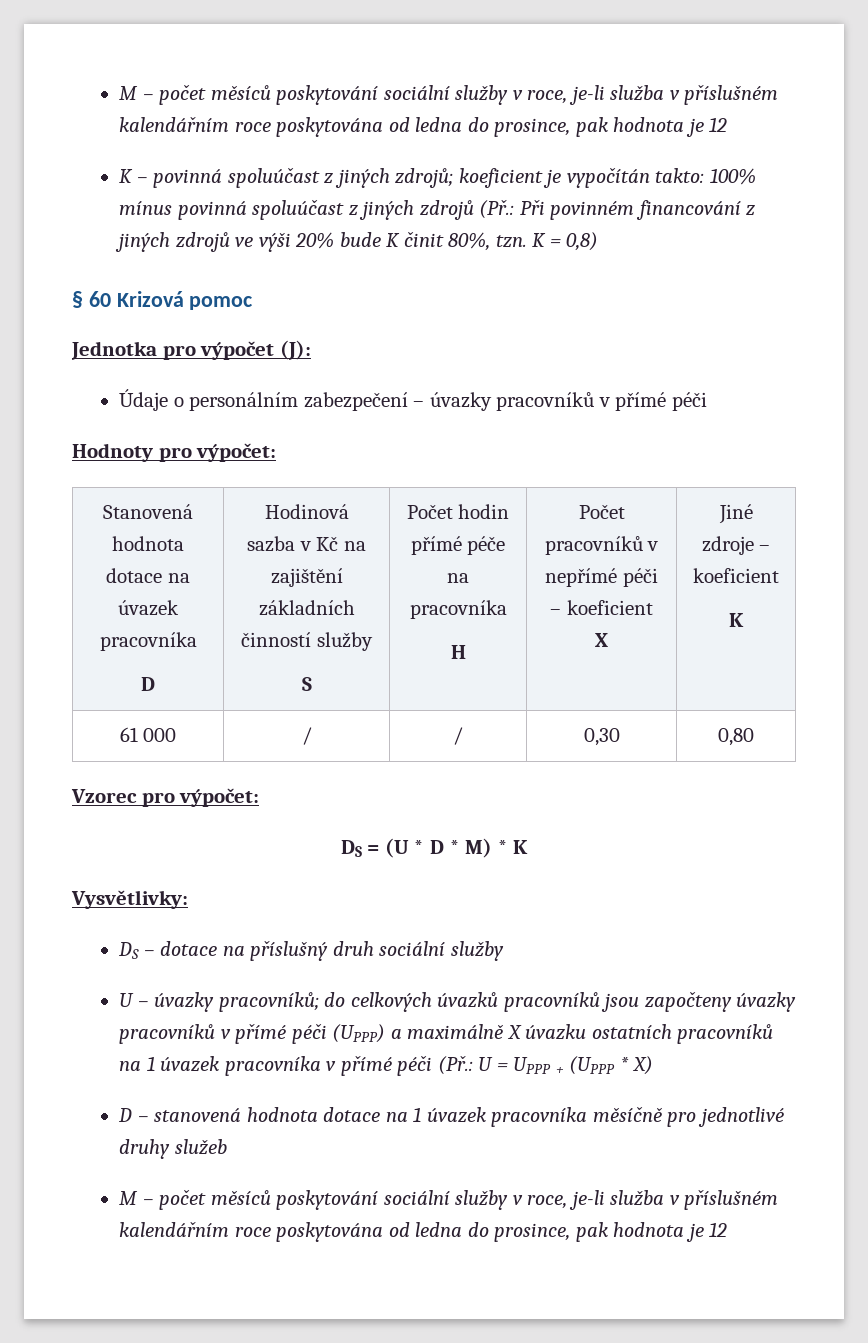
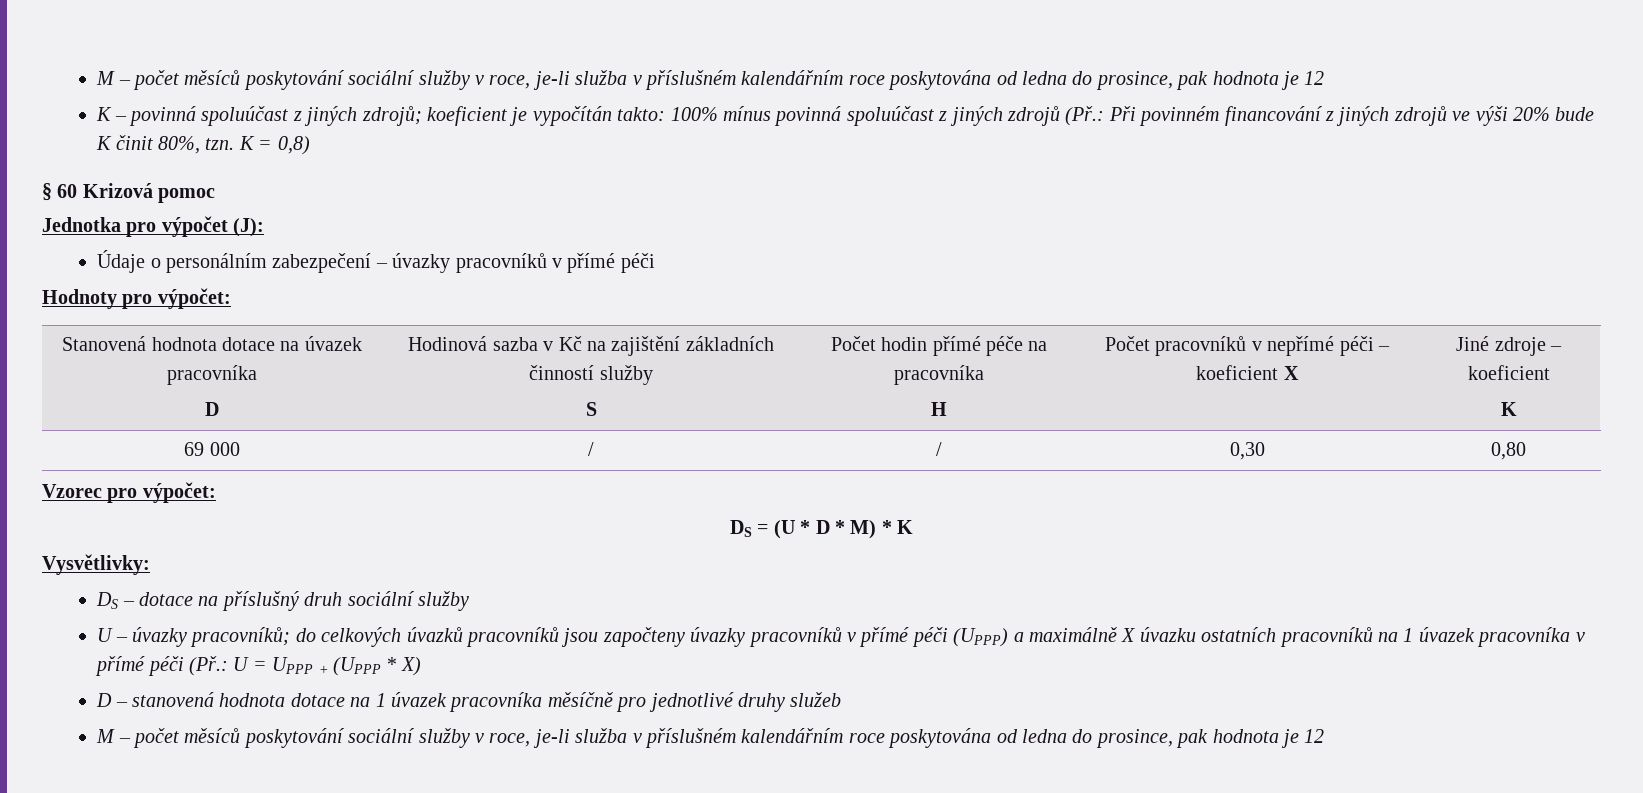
[119,727,138,742] 61 -> [184,442,205,456] 69

